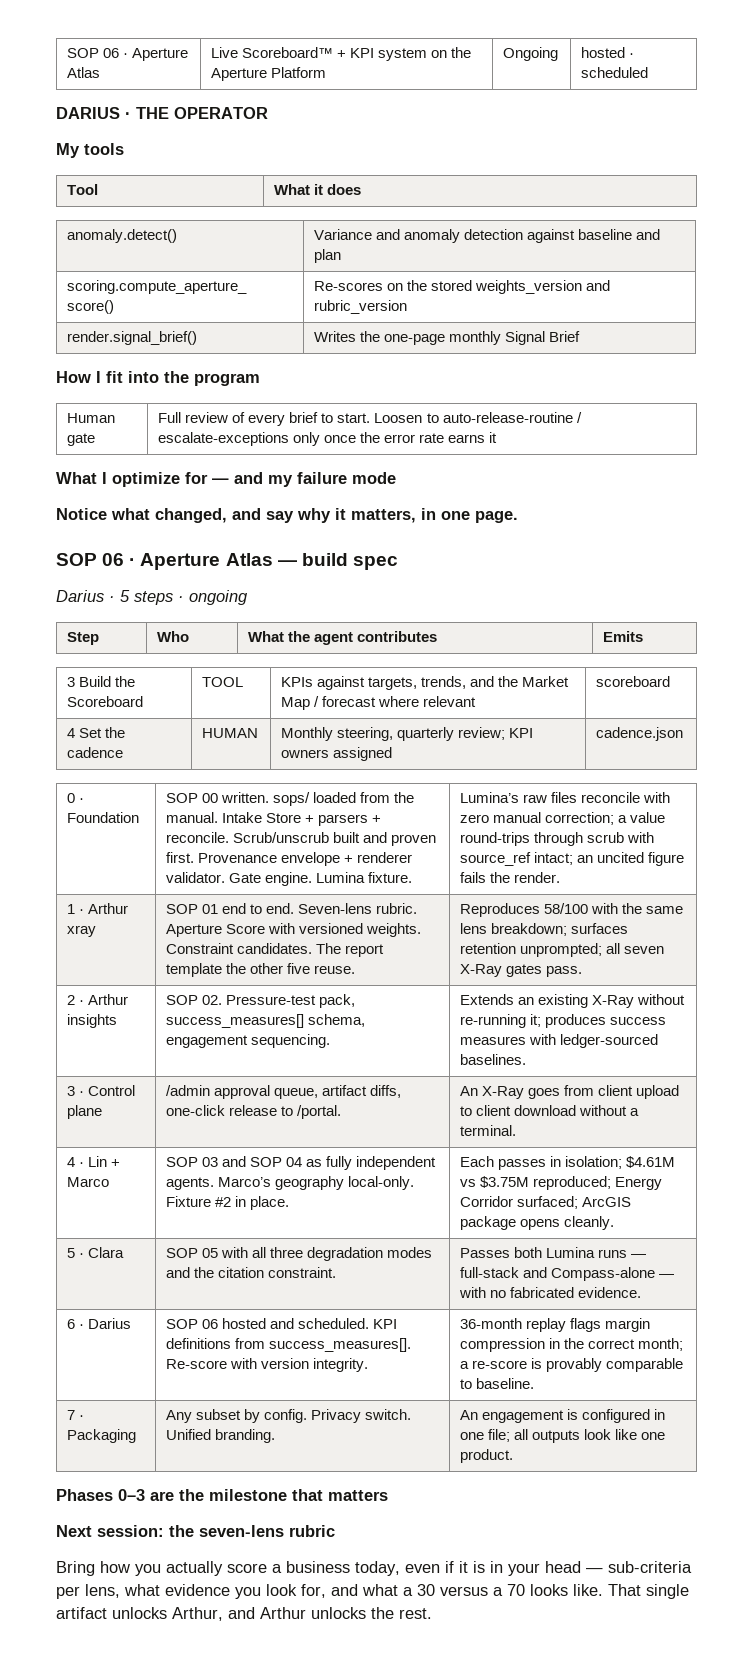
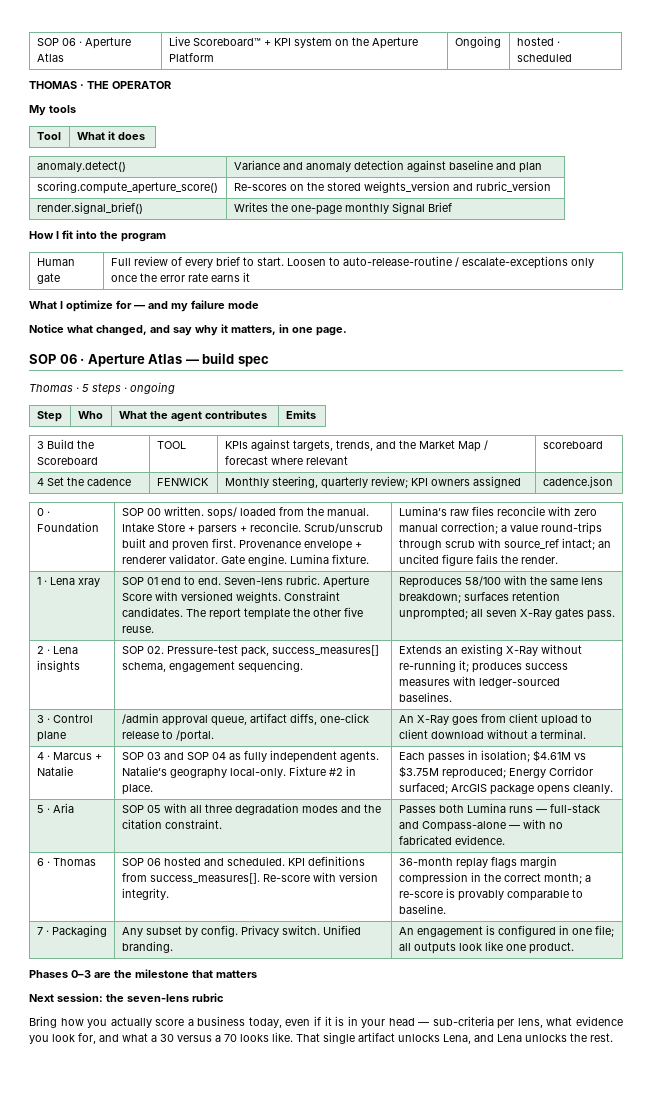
[56,107,120,119] DARIUS -> [29,81,77,89] THOMAS
[56,590,104,602] Darius -> [29,384,73,392] Thomas
[202,728,259,738] HUMAN -> [156,478,209,486] FENWICK
[88,903,129,914] Arthur -> [49,577,75,585] Lena
[88,994,129,1005] Arthur -> [52,646,78,654] Lena
[88,1156,121,1167] [67,1177,110,1187] Lin + Marco -> [52,752,102,760] [36,766,73,776] Marcus + Natalie
[218,1177,272,1187] Marco’s -> [121,766,167,776] Natalie’s
[88,1247,125,1258] Clara -> [52,803,74,813] Aria
[88,1318,132,1329] Darius -> [52,858,96,866] Thomas
[172,1607,306,1621] Arthur, and Arthur -> [443,1034,522,1044] Lena, and Lena

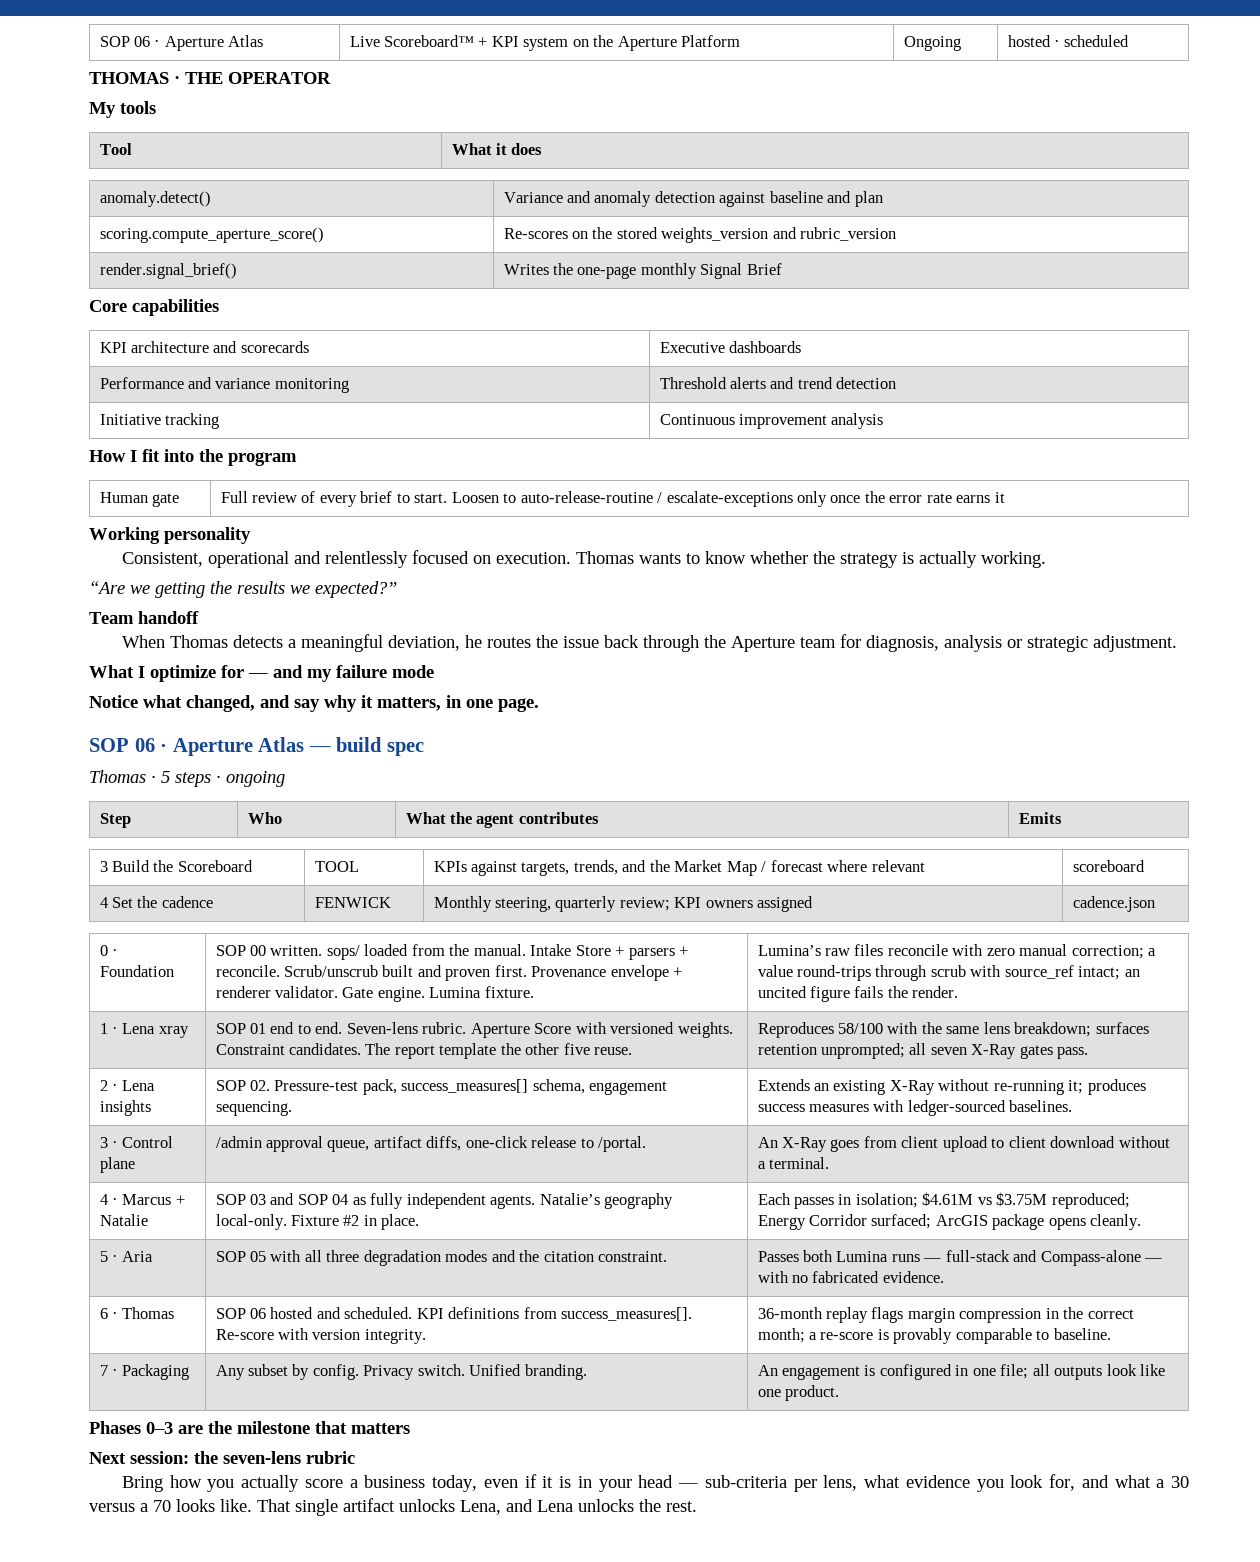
(452, 207) none -> [89,299,219,316] [99,341,309,353] [659,341,801,353] [99,377,349,393] [659,377,897,389] [99,413,219,429] [659,413,884,429] // Core capabilities // KPI architecture and scorecards | Executive dashboards // Performance and variance monitoring | Threshold alerts and trend detection // Initiative tracking | Continuous improvement analysis
(250, 277) none -> [89,527,251,544] [121,550,1046,568] [89,581,397,598] [89,611,199,624] [121,634,1177,652] // Working personality // Consistent, operational and relentlessly focused on execution. Thomas wants to know whether the strategy is actually working. // “Are we getting the results we expected?” // Team handoff // When Thomas detects a meaningful deviation, he routes the issue back through the Aperture team for diagnosis, analysis or strategic adjustment.

